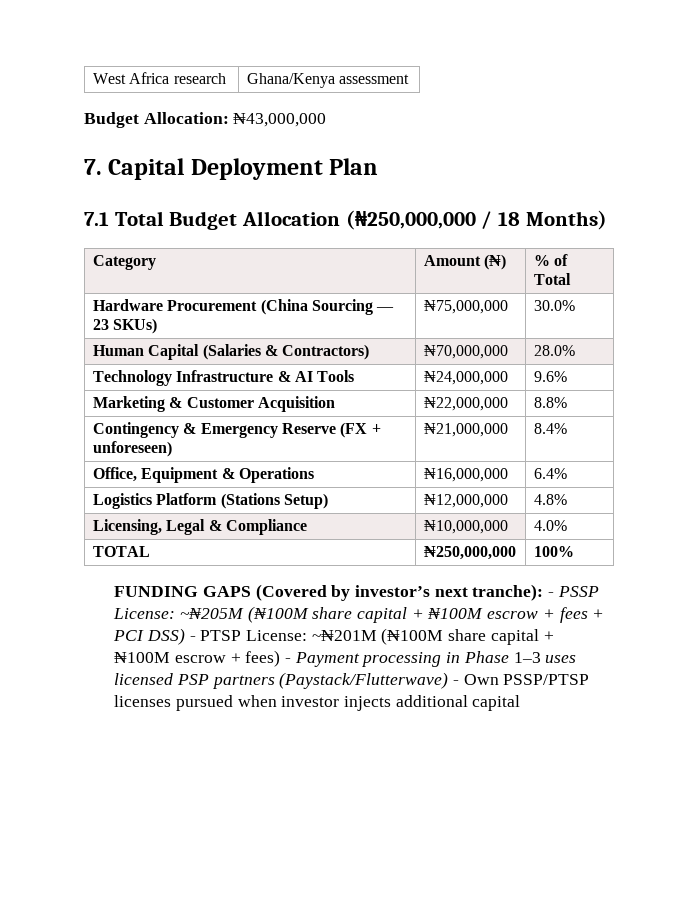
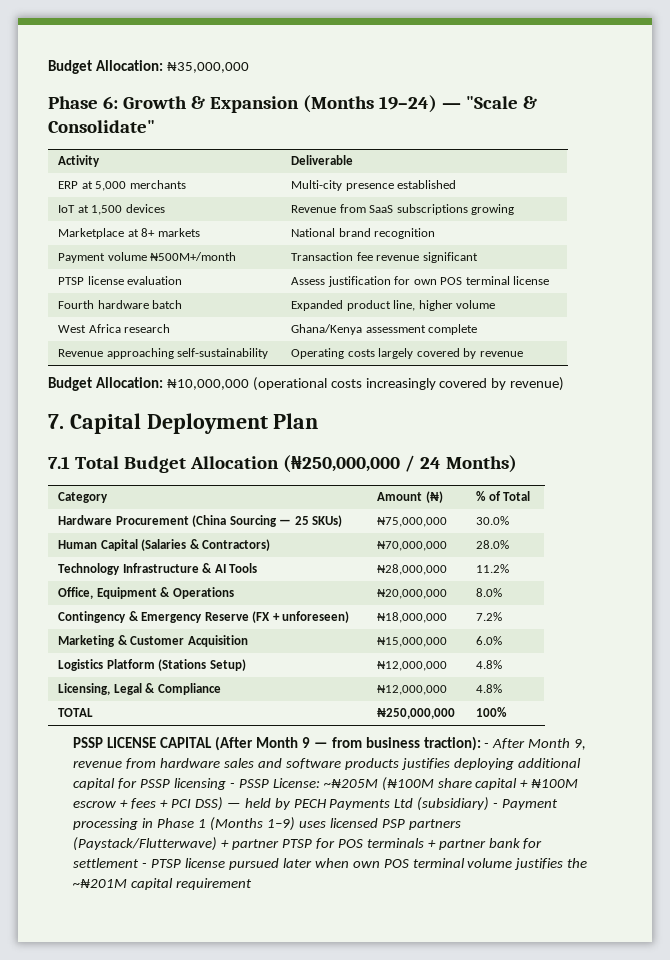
(92, 78) none -> [48,60,249,74] [48,95,537,113] [48,120,155,133] [58,155,101,167] [291,155,354,165] [58,180,186,191] [291,180,457,191] [58,204,165,215] [291,204,515,215] [58,228,200,239] [291,228,436,239] [58,252,237,263] [291,252,478,263] [58,276,183,285] [291,276,550,287] [58,300,183,309] [291,300,496,311] Budget Allocation: ₦35,000,000 // Phase 6: Growth & Expansion (Months 19–24) — "Scale & Consolidate" // Activity | Deliverable // ERP at 5,000 merchants | Multi-city presence established // IoT at 1,500 devices | Revenue from SaaS subscriptions growing // Marketplace at 8+ markets | National brand recognition // Payment volume ₦500M+/month | Transaction fee revenue significant // PTSP license evaluation | Assess justification for own POS terminal license // Fourth hardware batch | Expanded product line, higher volume //
[84,112,327,128] // Budget Allocation: ₦43,000,000 -> [428,324,478,335] [58,348,269,359] [291,348,523,359] [48,377,565,391] complete // Revenue approaching self-sustainability | Operating costs largely covered by revenue // Budget Allocation: ₦10,000,000 (operational costs increasingly covered by revenue)
[498,212,521,226] 18 -> [419,457,441,469] 24
[92,319,109,330] 23 -> [294,516,309,525] 25
[423,371,508,385] [533,371,567,382] [92,396,335,412] [423,397,508,411] [533,397,567,408] ₦24,000,000 | 9.6% // Marketing & Customer Acquisition | ₦22,000,000 | 8.8% -> [377,564,448,575] [476,564,510,573] [58,587,234,599] [377,589,448,599] [476,588,503,597] ₦28,000,000 | 11.2% // Office, Equipment & Operations | ₦20,000,000 | 8.0%
[423,423,508,437] [533,423,567,434] [92,467,314,483] [423,468,508,482] [533,468,567,479] ₦21,000,000 | 8.4% // Office, Equipment & Operations | ₦16,000,000 | 6.4% -> [377,612,448,623] [476,612,503,621] [58,635,248,647] [377,637,448,647] [476,636,503,645] ₦18,000,000 | 7.2% // Marketing & Customer Acquisition | ₦15,000,000 | 6.0%
[423,520,508,534] [533,520,567,531] ₦10,000,000 | 4.0% -> [377,685,448,695] [476,684,503,693] ₦12,000,000 | 4.8%
[114,584,544,601] FUNDING GAPS (Covered by investor’s next tranche): -> [73,736,587,751] [73,758,581,770] [73,778,227,790] PSSP LICENSE CAPITAL (After Month 9 — from business traction): - After Month 9, revenue from hardware sales and software products justifies deploying additional capital for PSSP licensing
[189,628,554,645] [114,650,281,667] - PTSP License: ~₦201M (₦100M share capital + ₦100M escrow + fees) -> [226,797,490,811] — held by PECH Payments Ltd (subsidiary)
[513,652,541,663] 1–3 -> [198,817,295,831] 1 (Months 1–9)
[452,674,590,685] [114,695,521,711] - Own PSSP/PTSP licenses pursued when investor injects additional capital -> [221,838,543,850] [73,858,588,870] [73,878,253,890] + partner PTSP for POS terminals + partner bank for settlement - PTSP license pursued later when own POS terminal volume justifies the ~₦201M capital requirement

